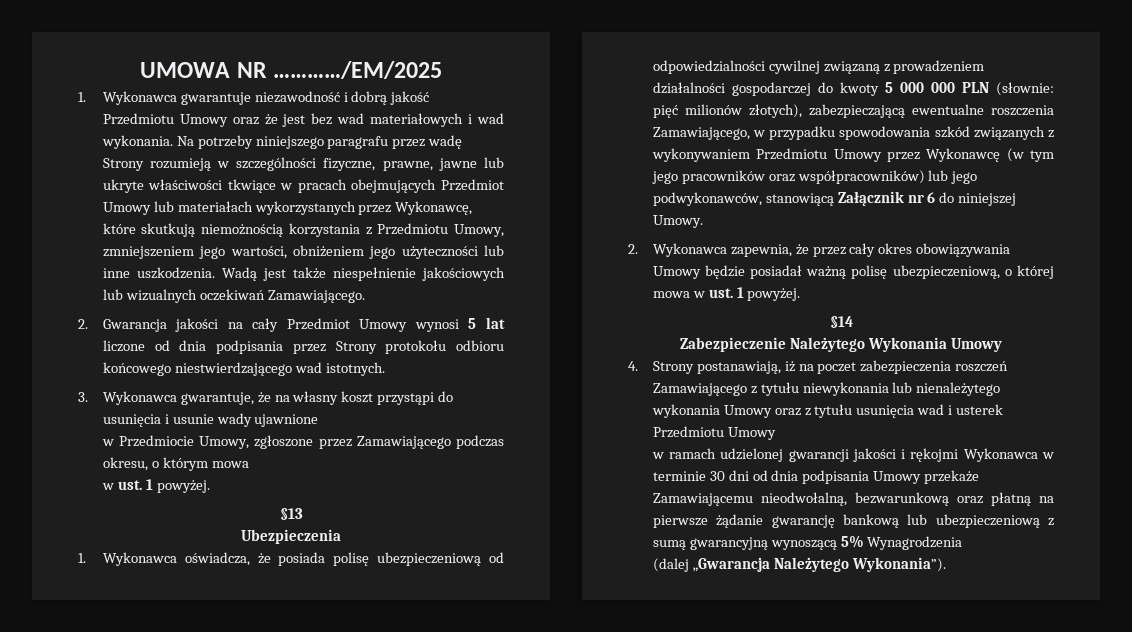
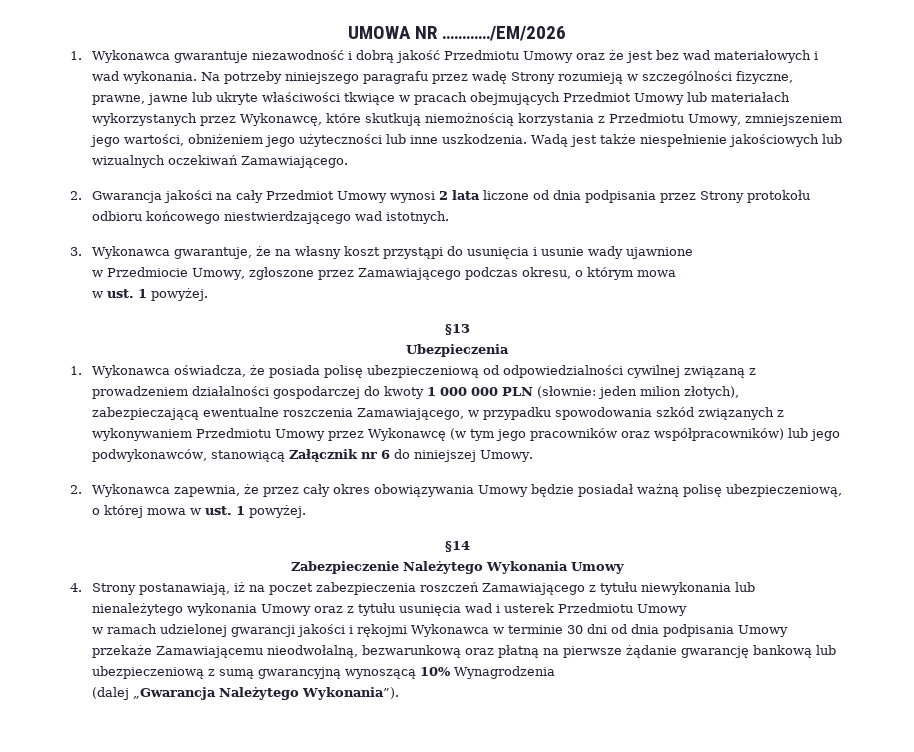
[272,61,442,79] …………/EM/2025 -> [442,26,567,41] …………/EM/2026
[468,317,505,329] 5 lat -> [438,190,480,200] 2 lata
[884,82,893,93] 5 -> [426,387,436,396] 1
[652,104,742,118] pięć milionów -> [597,386,681,399] jeden milion
[840,535,864,548] 5% -> [419,667,451,676] 10%

